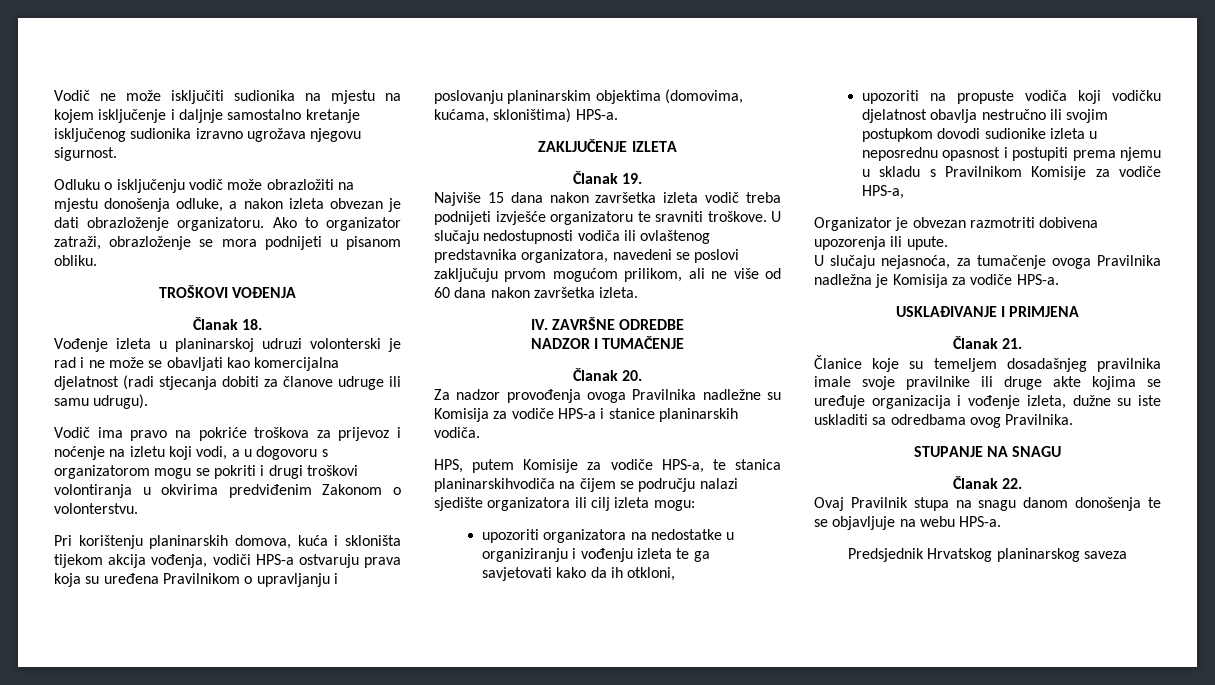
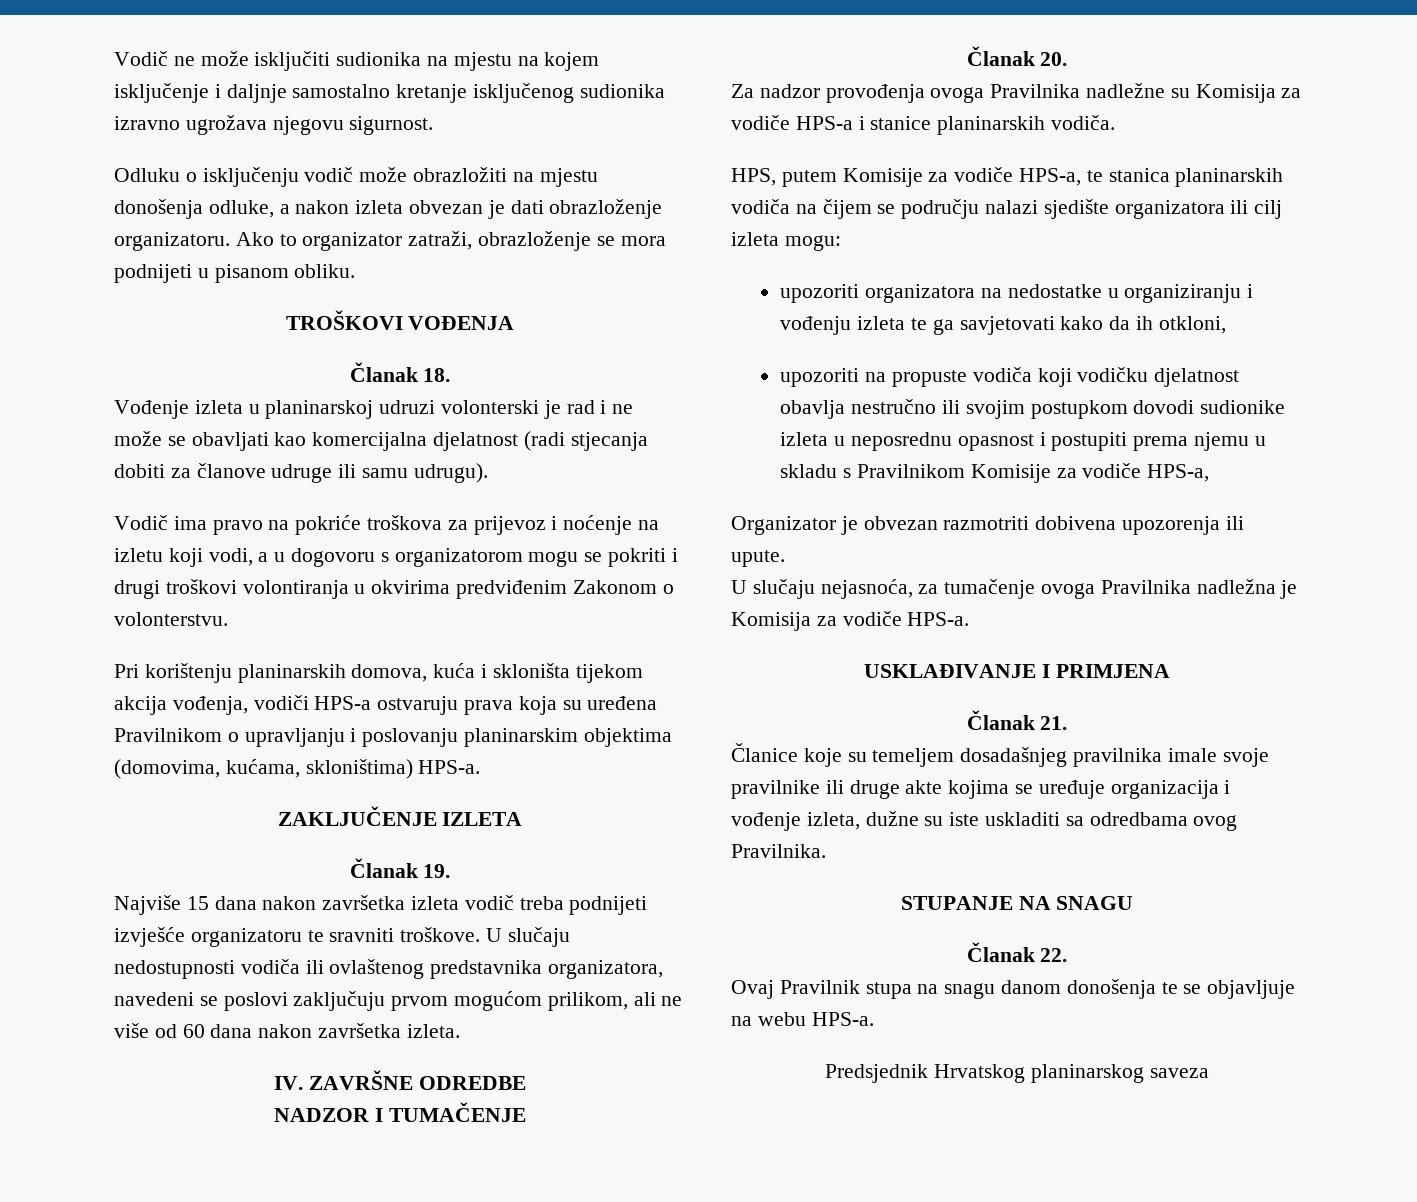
[434,478,555,492] planinarskihvodiča -> [1175,168,1284,187] [731,199,790,214] planinarskih vodiča

